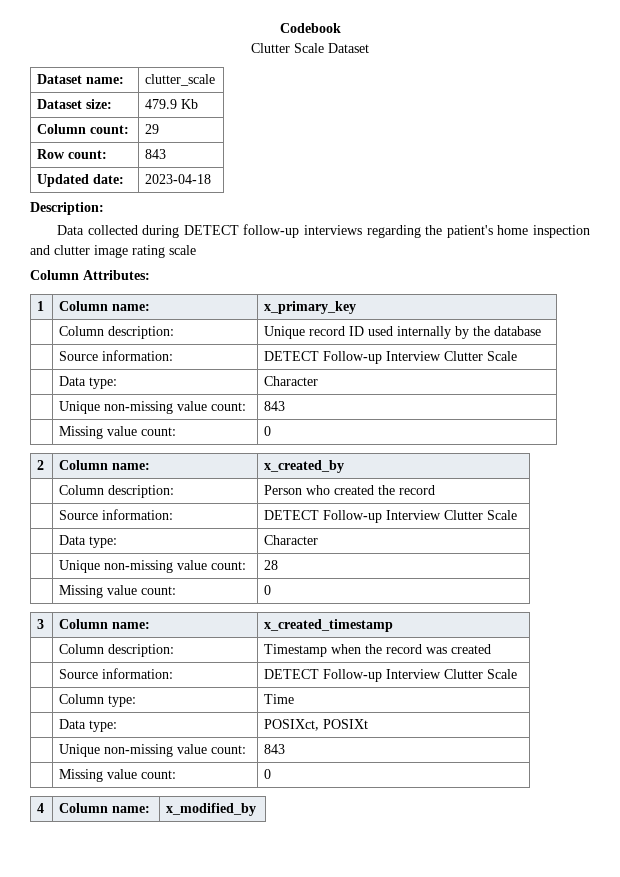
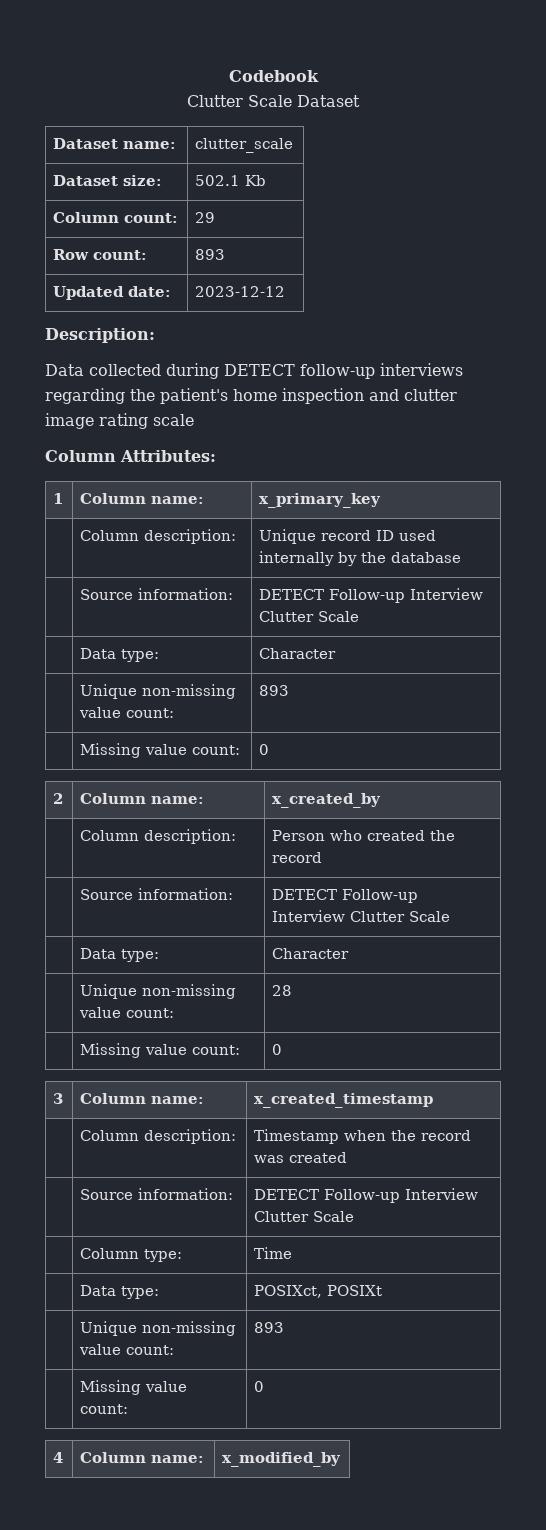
[145,99,178,109] 479.9 -> [195,175,241,186] 502.1
[145,149,167,159] 843 -> [195,249,226,260] 893
[145,174,212,184] 2023-04-18 -> [195,286,286,297] 2023-12-12
[264,401,286,411] 843 -> [259,685,290,696] 893
[264,744,286,754] 843 -> [254,1322,285,1333] 893

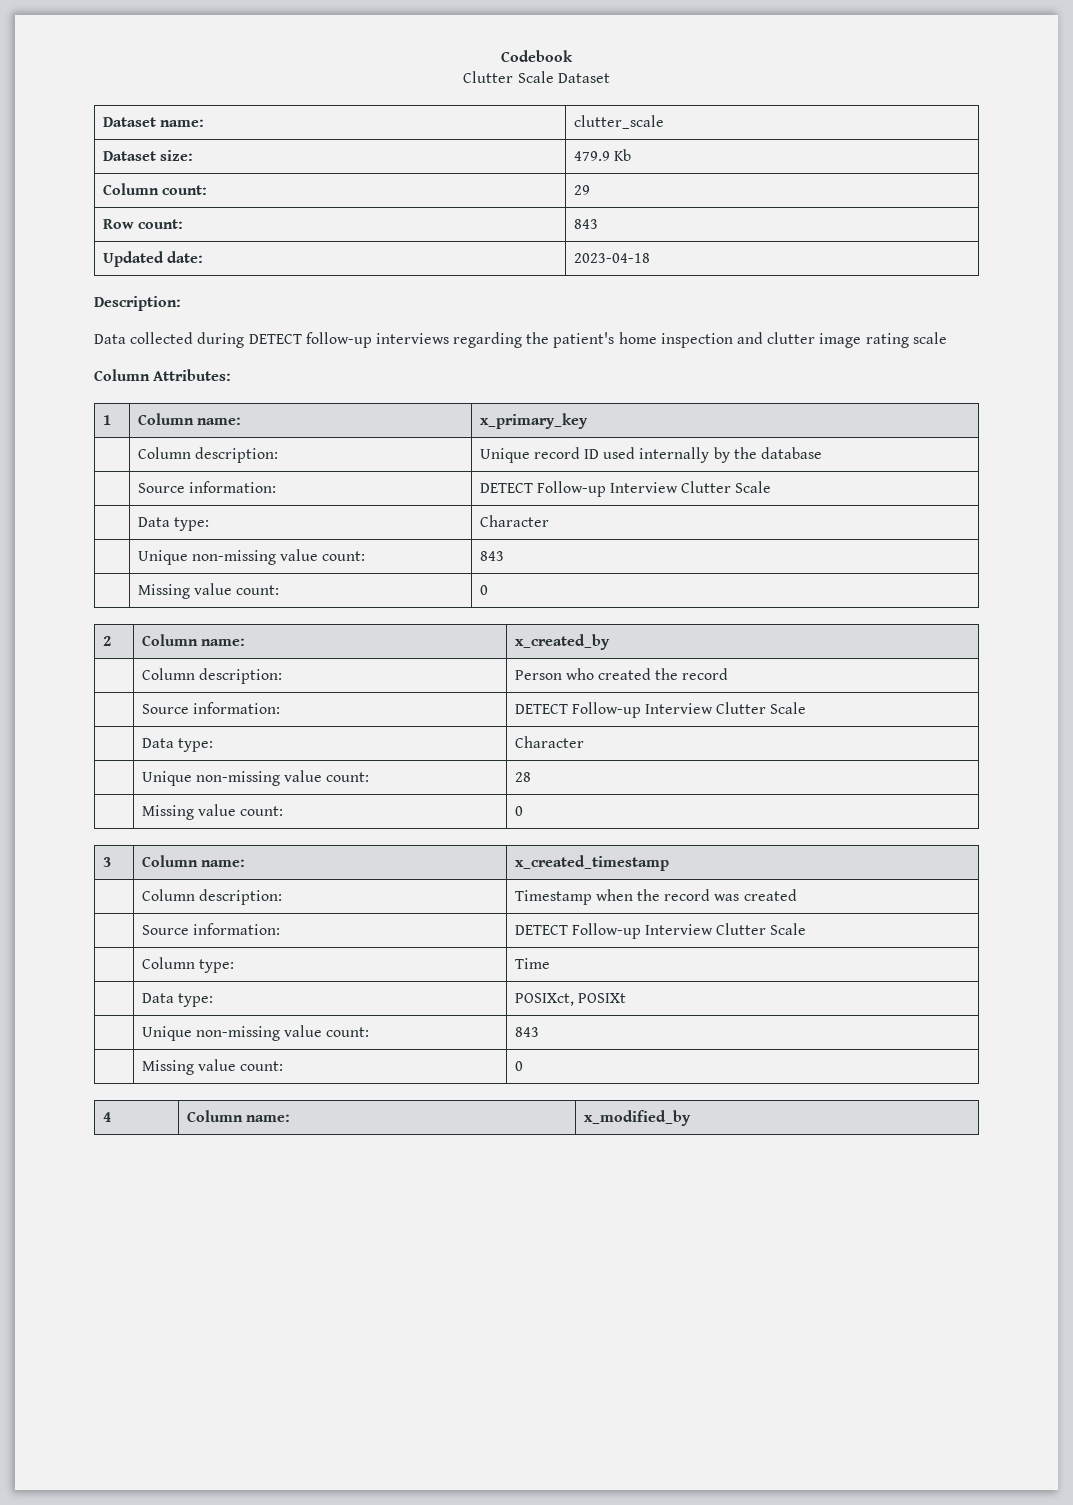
[195,175,241,186] 502.1 -> [573,151,610,161] 479.9
[195,249,226,260] 893 -> [573,219,598,229] 843
[195,286,286,297] 2023-12-12 -> [573,253,650,263] 2023-04-18
[259,685,290,696] 893 -> [479,551,504,561] 843
[254,1322,285,1333] 893 -> [514,1027,539,1037] 843

